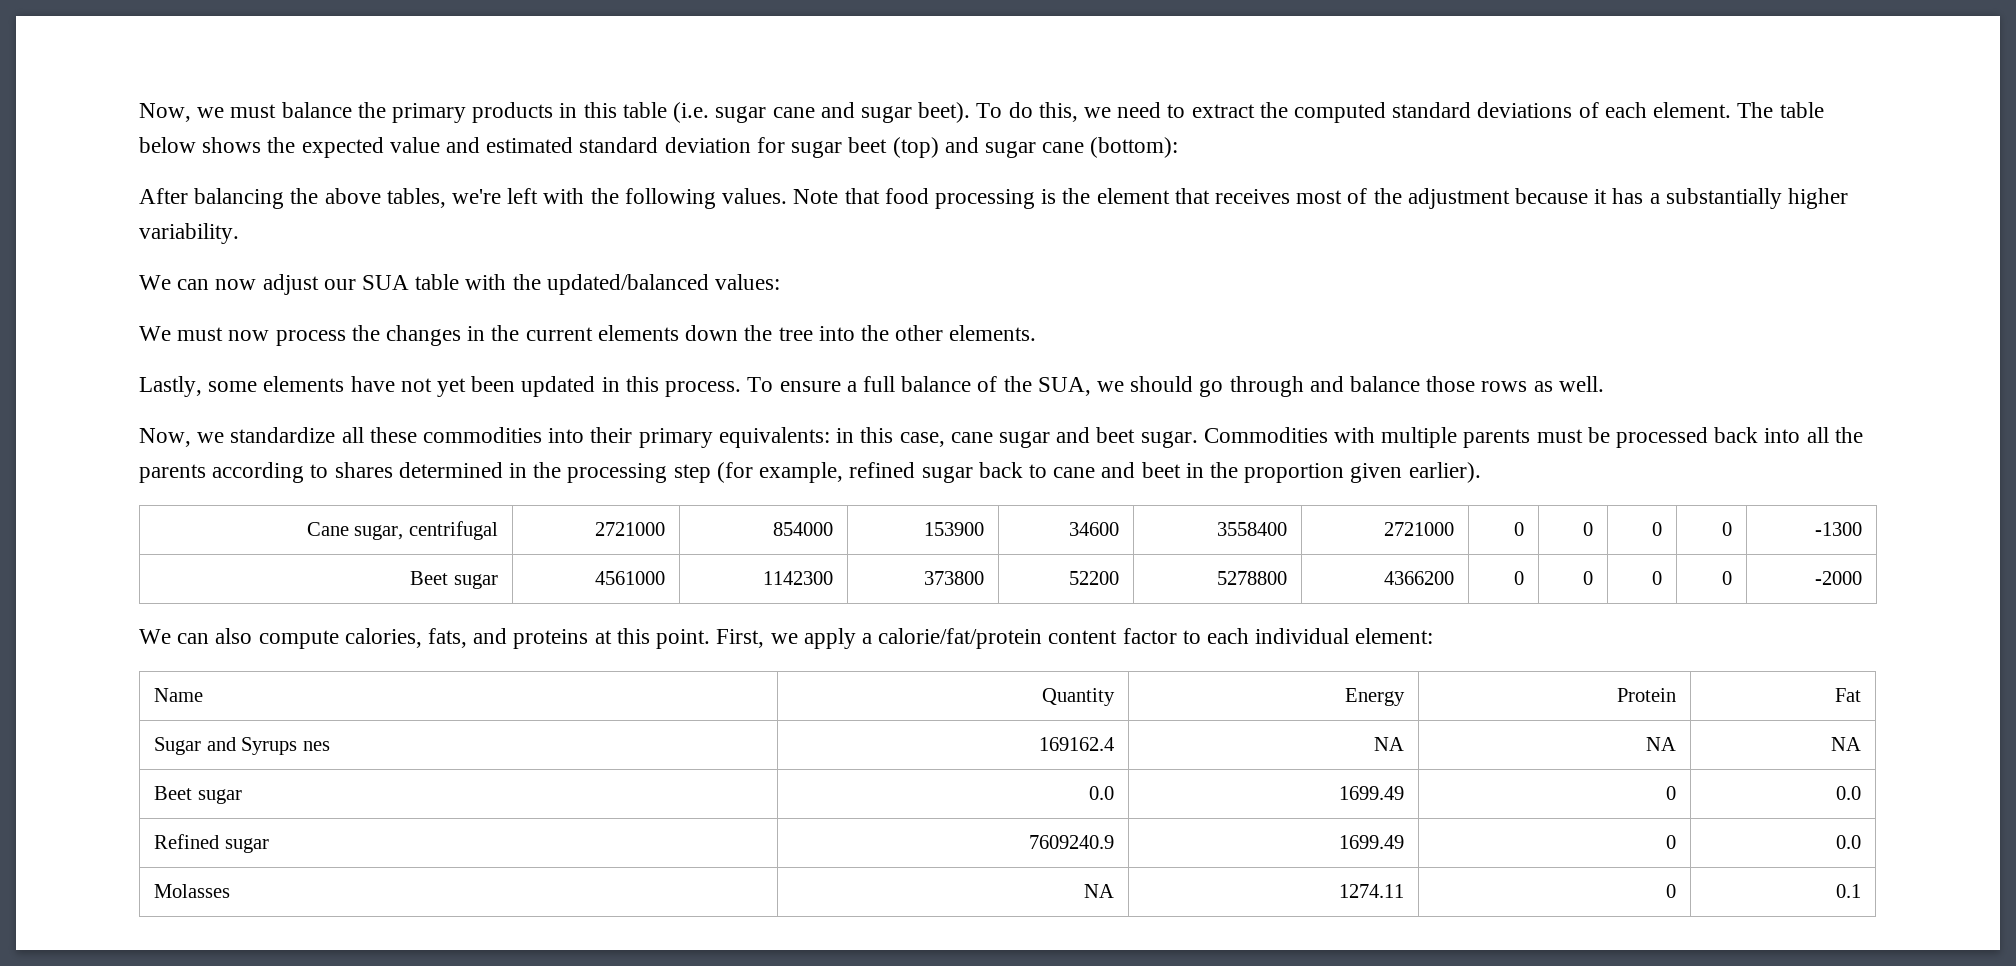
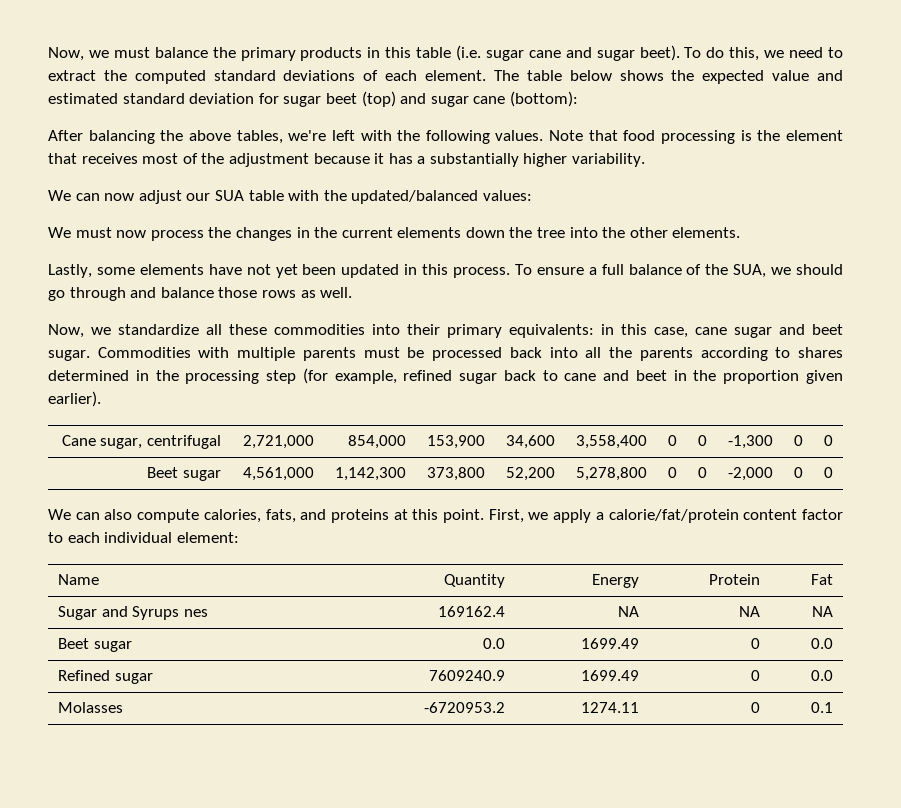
[594,522,665,536] [772,522,833,536] [923,522,984,536] [1068,522,1119,536] [1216,522,1287,536] [1383,522,1454,536] [1513,522,1524,536] [1582,522,1593,536] [1651,522,1662,536] [1721,522,1732,536] [1814,522,1862,536] [410,571,498,589] [594,571,665,585] [762,571,833,585] [923,571,984,585] [1068,571,1119,585] [1216,571,1287,585] [1383,571,1454,585] [1513,571,1524,585] [1582,571,1593,585] [1651,571,1662,585] [1721,571,1732,585] [1814,571,1862,585] 2721000 | 854000 | 153900 | 34600 | 3558400 | 2721000 | 0 | 0 | 0 | 0 | -1300 // Beet sugar | 4561000 | 1142300 | 373800 | 52200 | 5278800 | 4366200 | 0 | 0 | 0 | 0 | -2000 -> [243,435,315,449] [348,435,407,449] [427,435,486,449] [506,435,556,449] [576,435,648,449] [668,435,678,446] [698,435,708,446] [728,435,774,449] [794,435,804,446] [824,435,834,446] [147,467,222,481] [243,467,315,481] [335,467,407,481] [427,467,486,481] [506,467,556,481] [576,467,648,481] [668,467,678,478] [698,467,708,478] [728,467,774,481] [794,467,804,478] [824,467,834,478] 2,721,000 | 854,000 | 153,900 | 34,600 | 3,558,400 | 0 | 0 | -1,300 | 0 | 0 // Beet sugar | 4,561,000 | 1,142,300 | 373,800 | 52,200 | 5,278,800 | 0 | 0 | -2,000 | 0 | 0
[1083,884,1114,898] NA -> [424,702,506,713] -6720953.2

